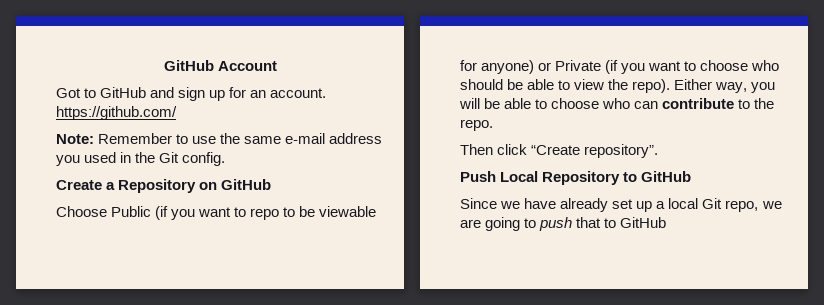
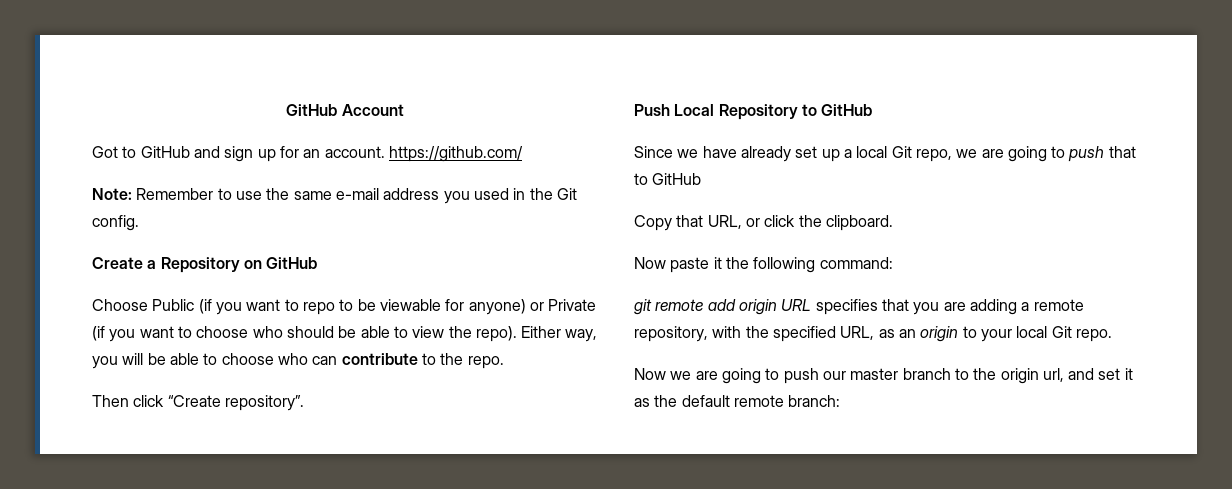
(667, 222) none -> [634,215,893,231] [634,257,893,273] [634,299,1084,315] [634,326,1112,342] [634,368,1133,384] [634,395,841,407] // Copy that URL, or click the clipboard. // Now paste it the following command: // git remote add origin URL specifies that you are adding a remote repository, with the specified URL, as an origin to your local Git repo. // Now we are going to push our master branch to the origin url, and set it as the default remote branch:

